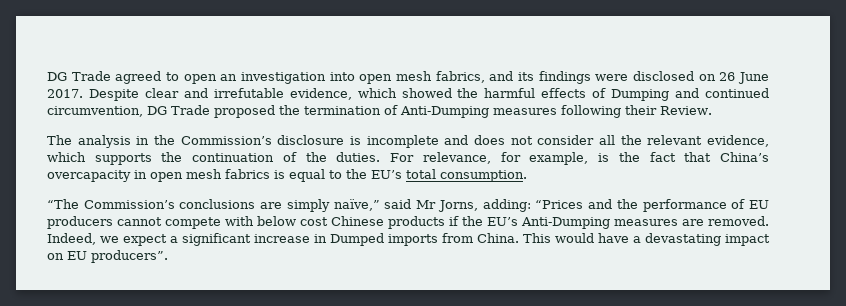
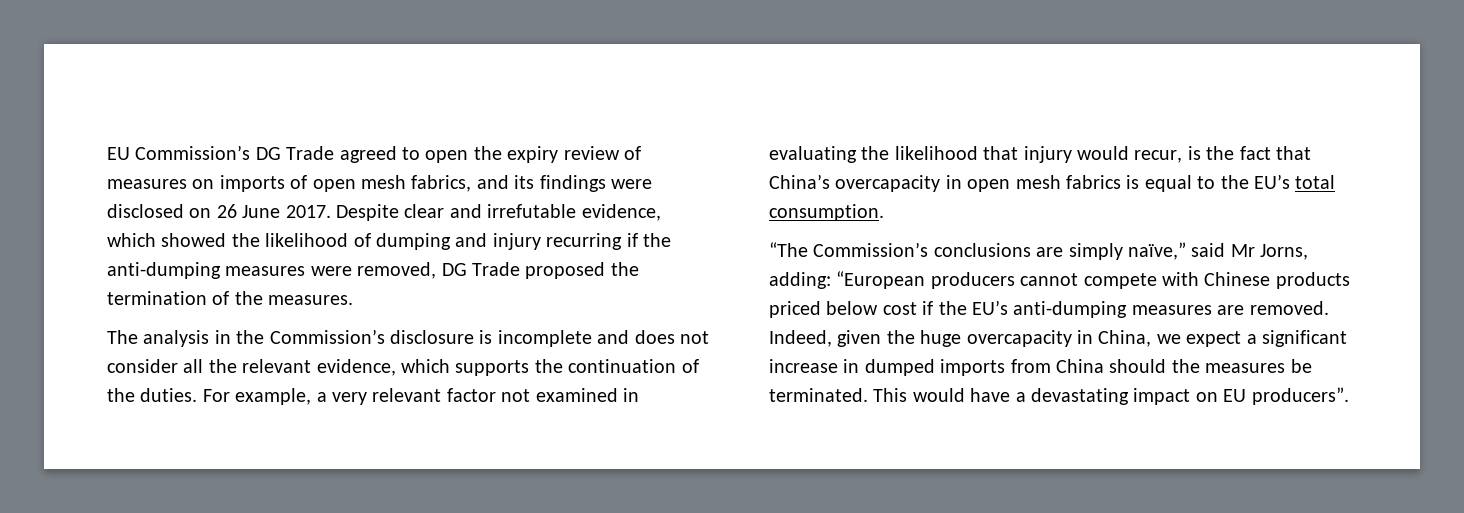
(47, 76) none -> [107,145,251,160] EU Commission’s
[220,72,355,84] an investigation into -> [473,146,641,163] [107,175,308,192] the expiry review of measures on imports of
[484,88,770,101] [47,106,143,117] harmful effects of Dumping and continued circumvention, -> [265,233,671,250] [107,262,437,279] likelihood of dumping and injury recurring if the anti-dumping measures were removed,
[400,105,712,118] Anti-Dumping measures following their Review. -> [234,291,354,305] the measures.
[422,152,589,165] relevance, for example, -> [235,388,639,405] [769,146,1183,163] example, a very relevant factor not examined in evaluating the likelihood that injury would recur,
[535,199,770,212] [47,216,445,229] “Prices and the performance of EU producers cannot compete with below cost Chinese products -> [836,271,1350,289] [769,301,917,318] “European producers cannot compete with Chinese products priced below cost
[521,217,610,229] Anti-Dumping -> [1013,301,1128,318] anti-dumping
(96, 239) none -> [837,330,1152,347] given the huge overcapacity in China,
[330,233,384,246] Dumped -> [864,359,935,376] dumped
[477,233,519,243] China. -> [1056,359,1312,373] [769,388,868,402] China should the measures be terminated.

